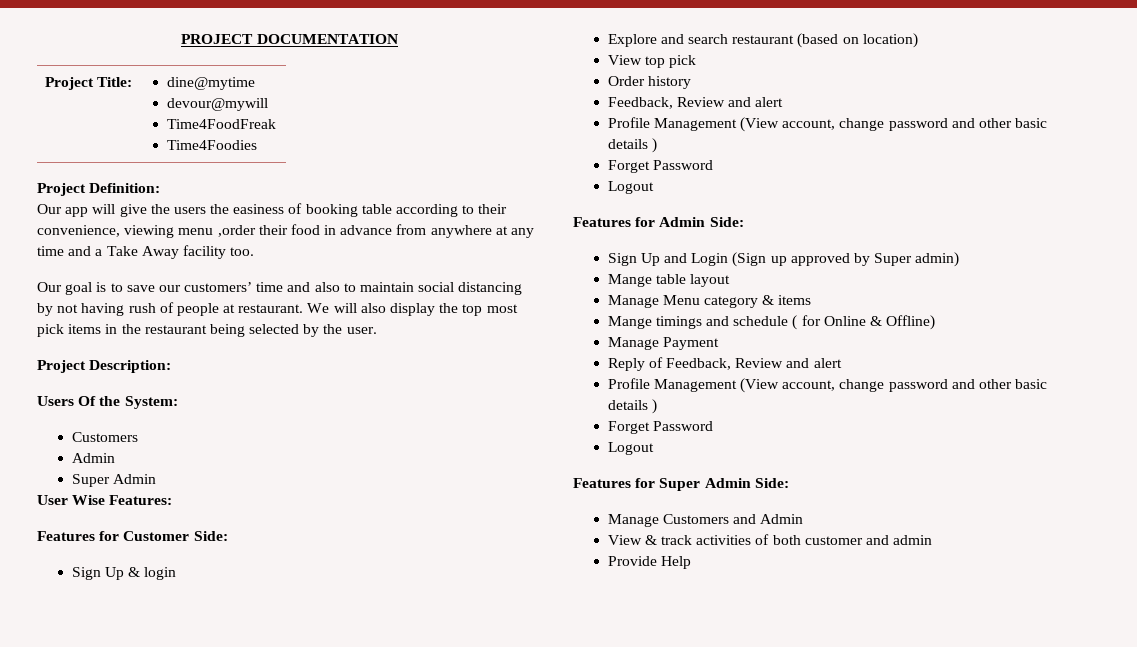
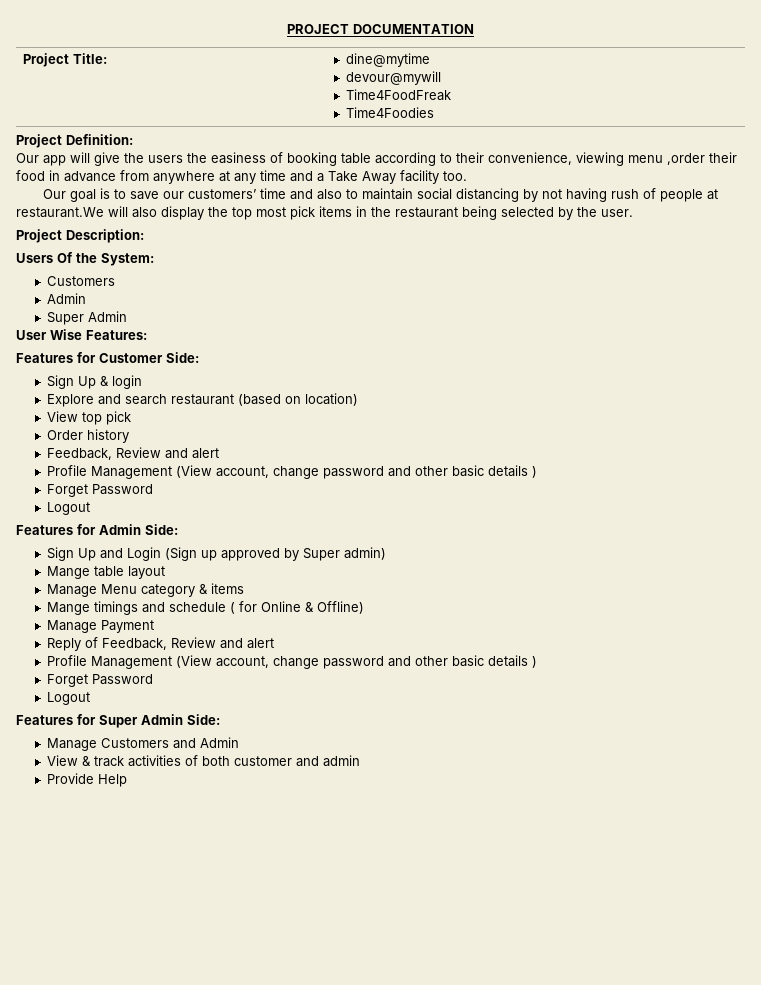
[238,303,330,313] restaurant. We -> [16,207,104,218] restaurant.We

